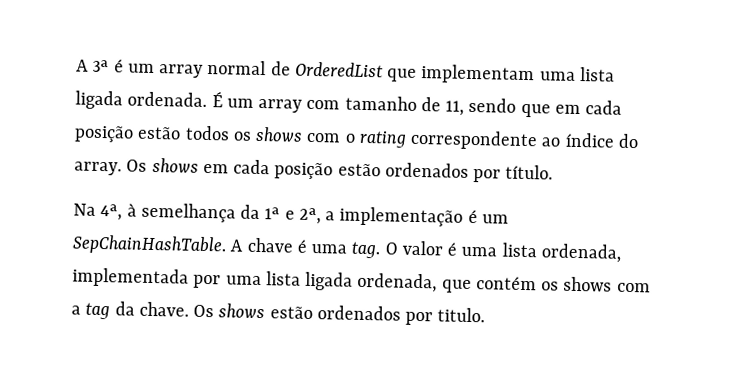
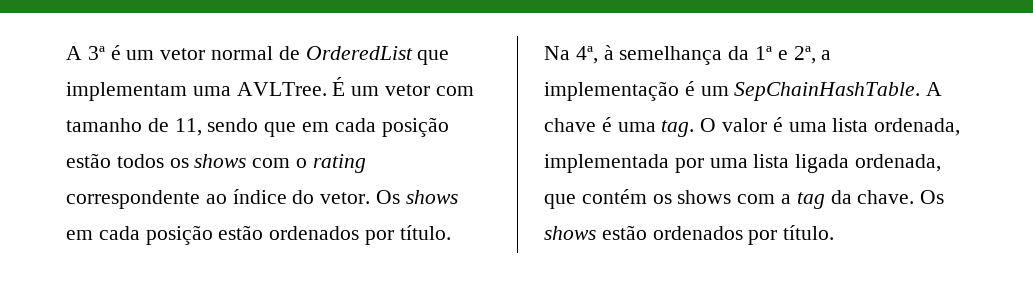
[159,64,204,78] array -> [160,48,206,60] vetor
[579,66,615,82] [75,90,208,110] lista ligada ordenada. -> [236,82,327,96] AVLTree.
[258,98,303,113] array -> [385,84,431,96] vetor
[74,161,122,176] array. -> [320,192,371,204] vetor.
[437,307,486,323] titulo. -> [783,225,835,240] título.

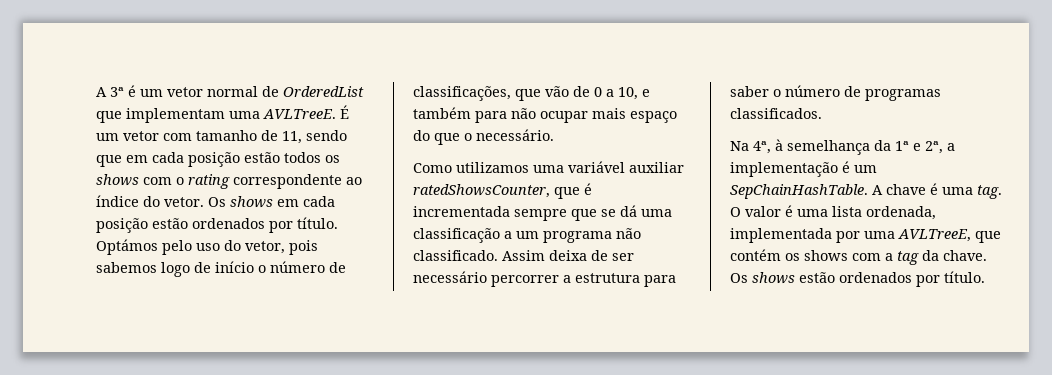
[236,82,327,96] AVLTree. -> [263,109,336,119] AVLTreeE.
(451, 232) none -> [96,239,318,255] [96,261,346,277] [413,86,650,101] [413,107,677,123] [413,129,554,145] [413,161,684,173] [413,183,592,199] [413,205,672,221] [413,228,641,243] [413,250,634,261] [413,271,676,287] [730,85,941,101] [730,108,822,119] Optámos pelo uso do vetor, pois sabemos logo de início o número de classificações, que vão de 0 a 10, e também para não ocupar mais espaço do que o necessário. // Como utilizamos uma variável auxiliar ratedShowsCounter, que é incrementada sempre que se dá uma classificação a um programa não classificado. Assim deixa de ser necessário percorrer a estrutura para saber o número de programas classificados.
[753,154,942,173] lista ligada ordenada, -> [898,229,971,242] AVLTreeE,

